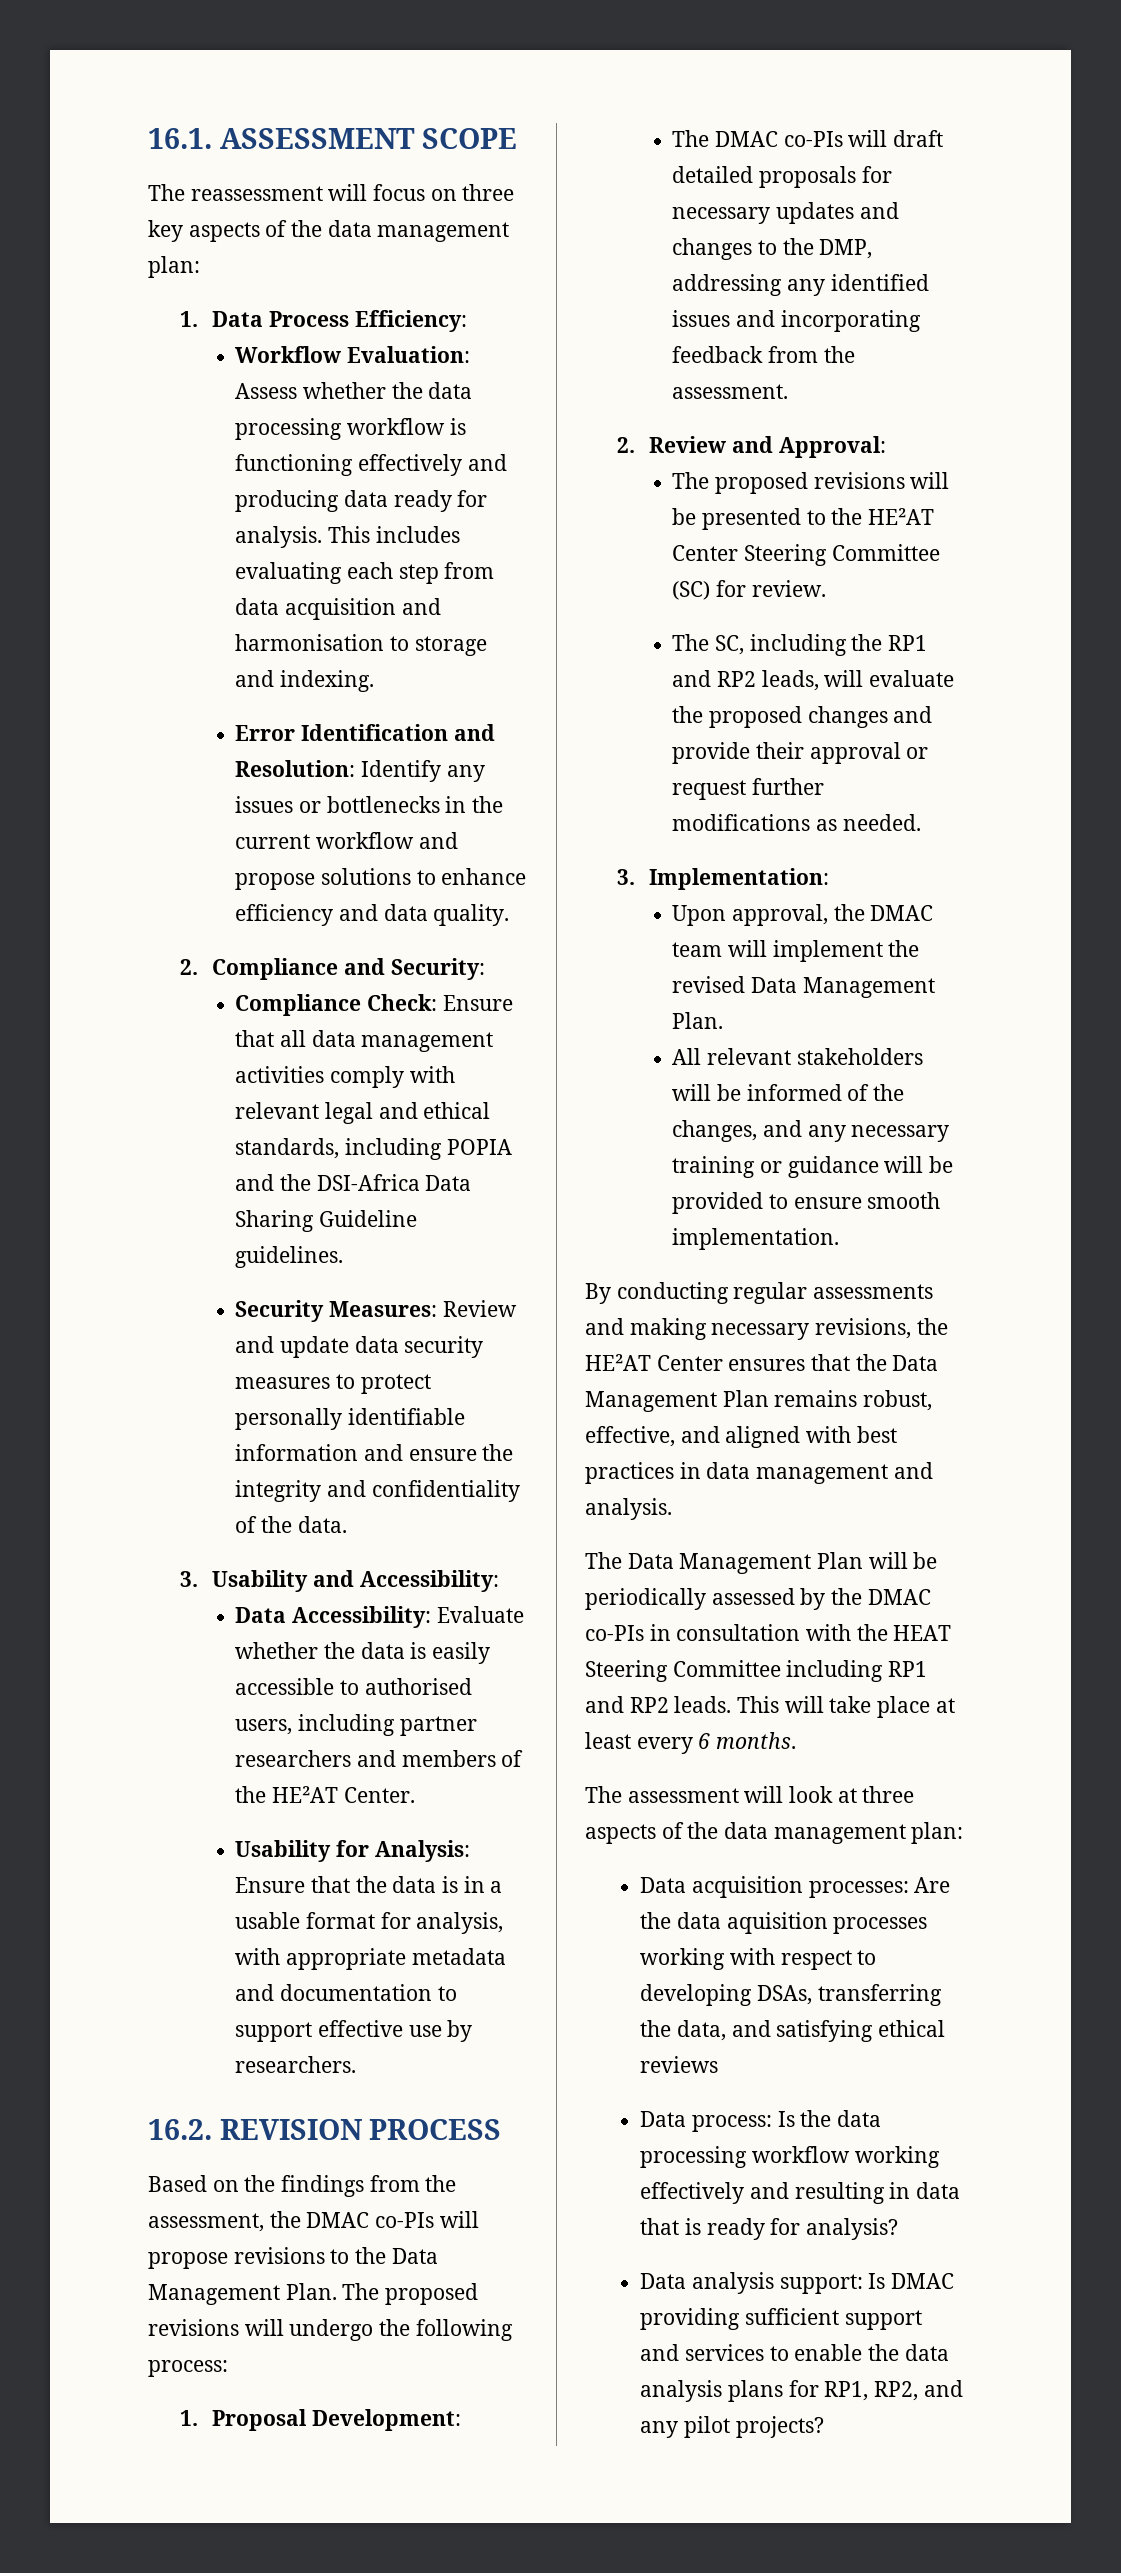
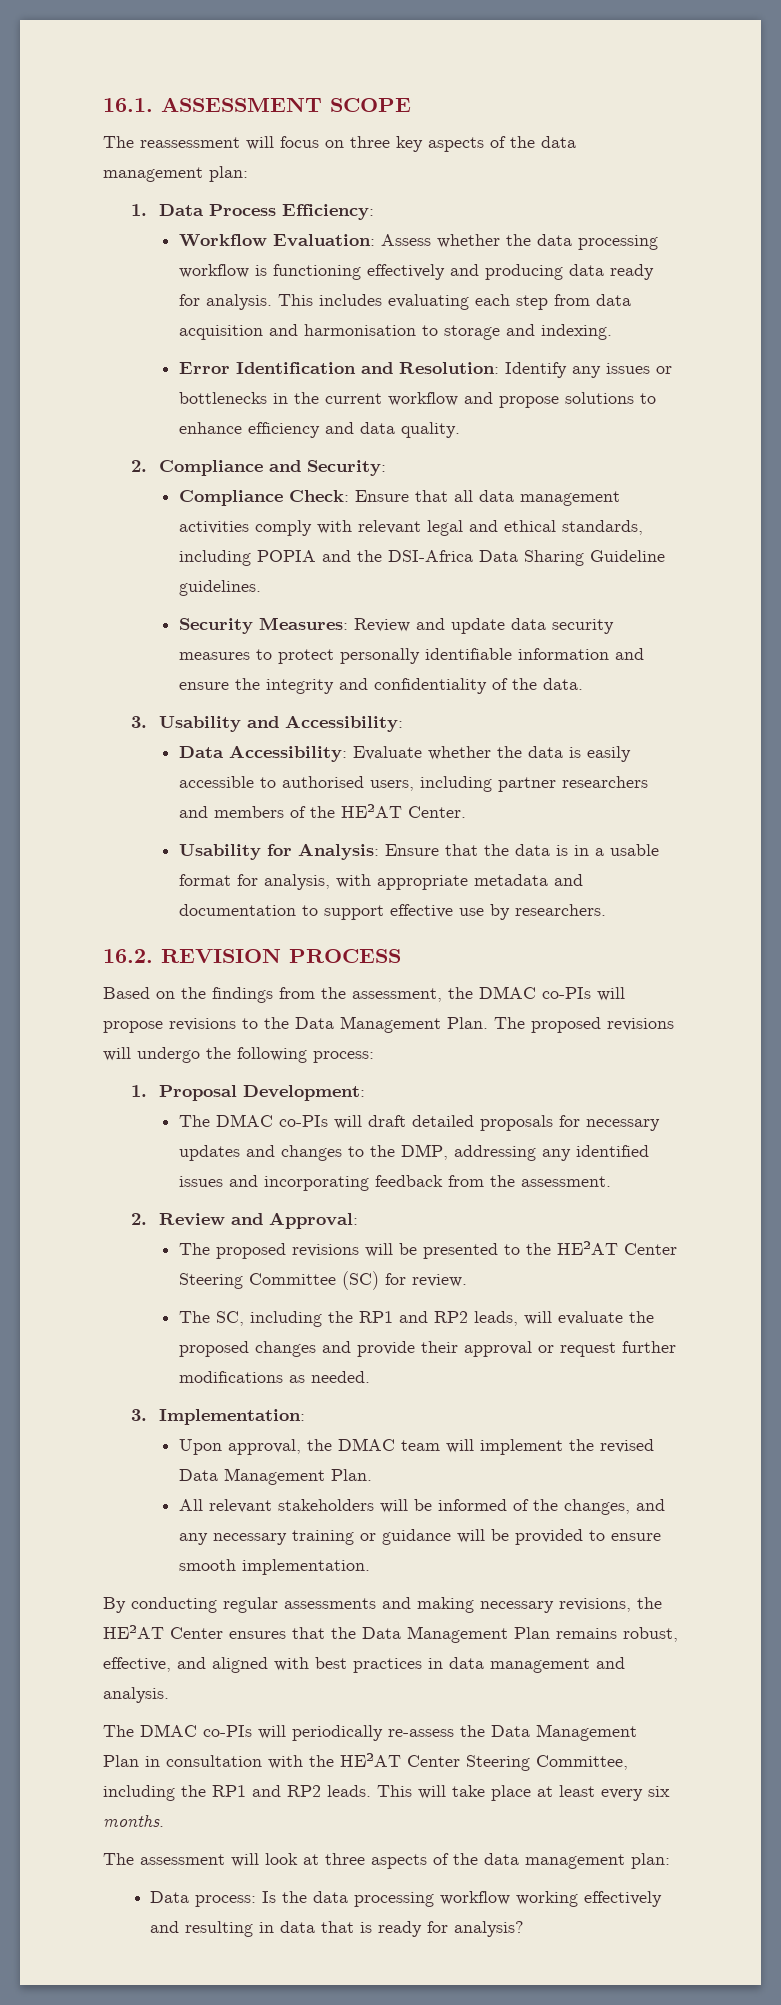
[627,1552,938,1574] [585,1588,931,1610] [585,1624,952,1641] [585,1660,884,1682] Data Management Plan will be periodically assessed by the DMAC co-PIs in consultation with the HEAT Steering Committee including -> [140,1724,637,1741] [103,1753,628,1771] [103,1785,206,1801] DMAC co-PIs will periodically re-assess the Data Management Plan in consultation with the HE²AT Center Steering Committee, including the
[698,1733,711,1749] 6 -> [648,1786,670,1797] six
[640,1876,951,1898] [640,1912,928,1934] [640,1948,877,1970] [640,1984,942,2006] [640,2020,945,2042] [640,2056,719,2073] // Data acquisition processes: Are the data aquisition processes working with respect to developing DSAs, transferring the data, and satisfying ethical reviews -> (670, 1861) none
[640,2272,954,2294] [640,2308,922,2330] [640,2344,949,2361] [640,2380,963,2402] [640,2416,824,2438] // Data analysis support: Is DMAC providing sufficient support and services to enable the data analysis plans for RP1, RP2, and any pilot projects? -> (525, 1929) none

